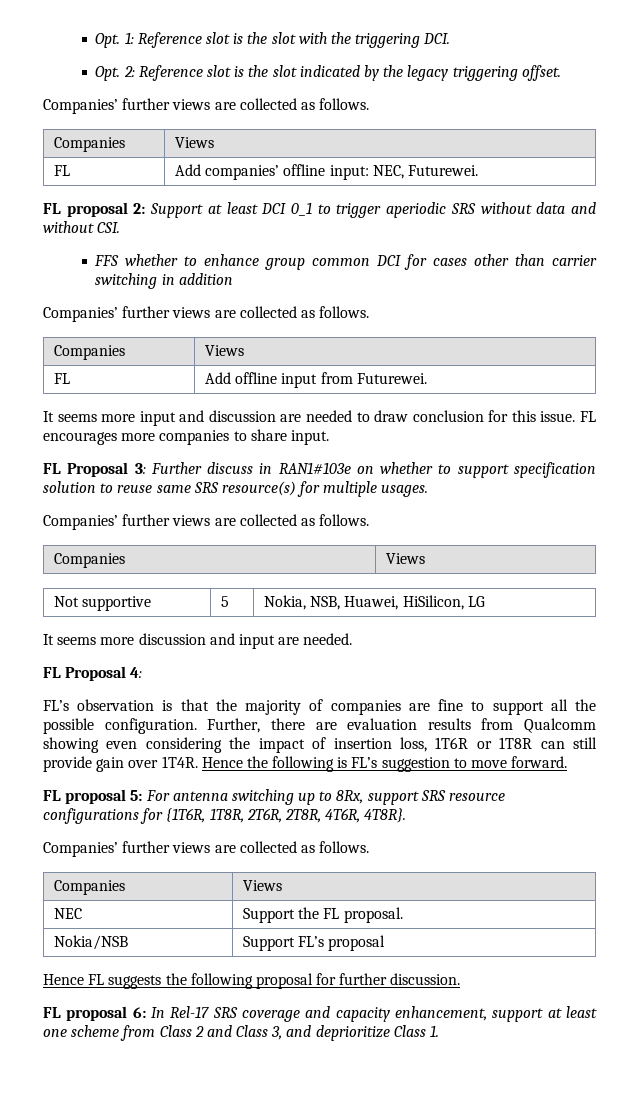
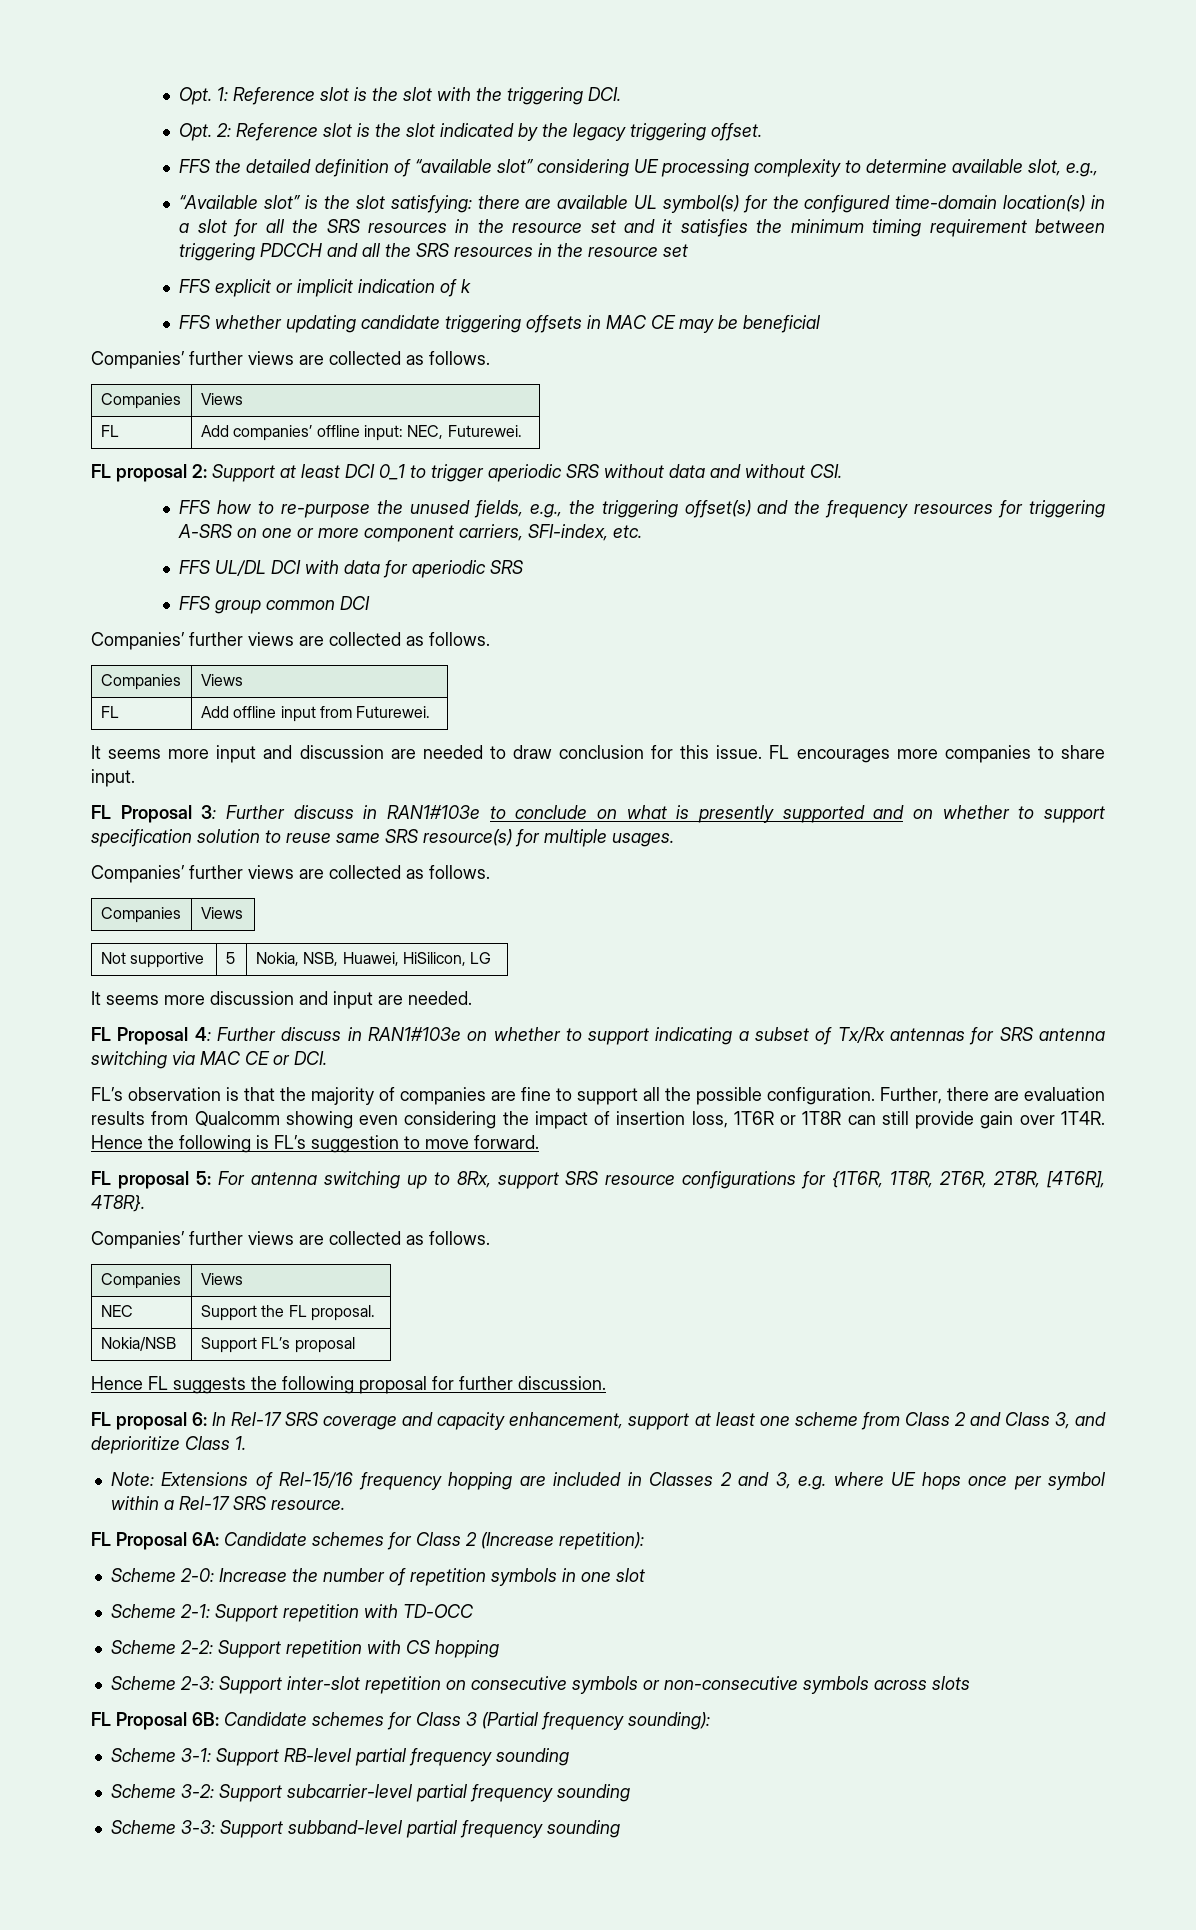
(561, 73) none -> [179,159,1099,177] [179,195,1106,213] [179,219,1105,237] [179,243,689,261] [179,279,472,297] [179,315,821,333] // FFS the detailed definition of “available slot” considering UE processing complexity to determine available slot, e.g., // “Available slot” is the slot satisfying: there are available UL symbol(s) for the configured time-domain location(s) in a slot for all the SRS resources in the resource set and it satisfies the minimum timing requirement between triggering PDCCH and all the SRS resources in the resource set // FFS explicit or implicit indication of k // FFS whether updating candidate triggering offsets in MAC CE may be beneficial
[125,254,597,270] [95,273,233,289] whether to enhance group common DCI for cases other than carrier switching in addition -> [217,500,1106,518] [178,524,643,542] [179,560,525,578] [179,596,371,614] how to re-purpose the unused fields, e.g., the triggering offset(s) and the frequency resources for triggering A-SRS on one or more component carriers, SFI-index, etc. // FFS UL/DL DCI with data for aperiodic SRS // FFS group common DCI
(351, 468) none -> [489,805,905,823] to conclude on what is presently supported and
(143, 672) none -> [216,1027,1105,1045] [91,1051,327,1069] Further discuss in RAN1#103e on whether to support indicating a subset of Tx/Rx antennas for SRS antenna switching via MAC CE or DCI.
[325,808,361,823] 4T6R, -> [1047,1171,1105,1188] [4T6R],
(440, 1031) none -> [110,1472,1105,1490] [110,1496,345,1510] [91,1532,644,1550] [110,1568,645,1586] [110,1604,473,1622] [110,1640,499,1658] [110,1676,970,1694] [91,1712,710,1730] [110,1748,569,1766] [110,1784,630,1802] [110,1820,620,1838] // Note: Extensions of Rel-15/16 frequency hopping are included in Classes 2 and 3, e.g. where UE hops once per symbol within a Rel-17 SRS resource. // FL Proposal 6A: Candidate schemes for Class 2 (Increase repetition): // Scheme 2-0: Increase the number of repetition symbols in one slot // Scheme 2-1: Support repetition with TD-OCC // Scheme 2-2: Support repetition with CS hopping // Scheme 2-3: Support inter-slot repetition on consecutive symbols or non-consecutive symbols across slots // FL Proposal 6B: Candidate schemes for Class 3 (Partial frequency sounding): // Scheme 3-1: Support RB-level partial frequency sounding // Scheme 3-2: Support subcarrier-level partial frequency sounding // Scheme 3-3: Support subband-level partial frequency sounding

